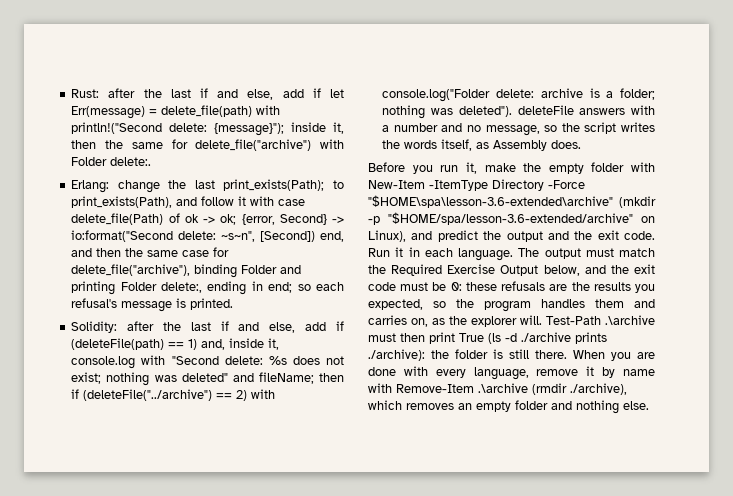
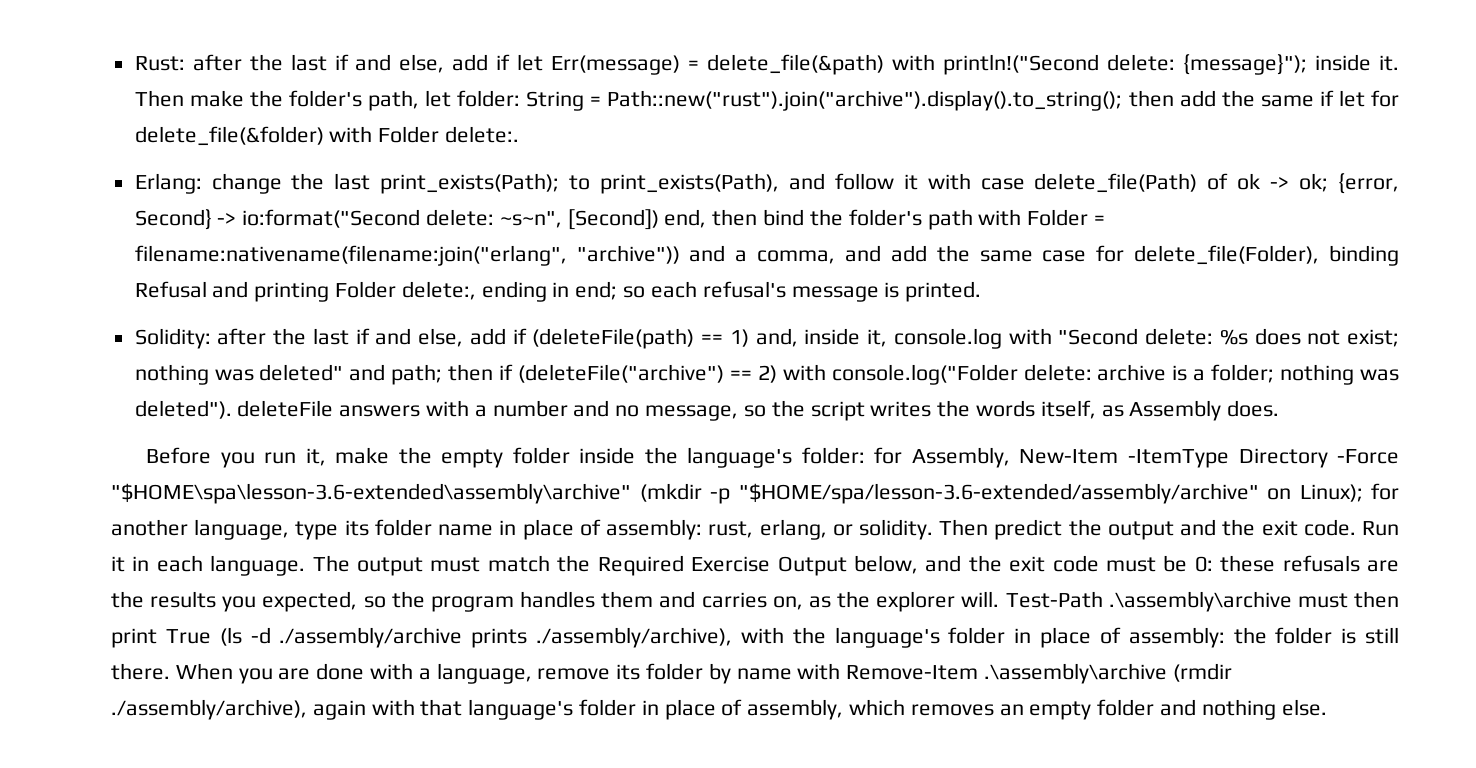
[161,105,253,117] delete_file(path) -> [707,54,885,75] delete_file(&path)
[333,122,344,134] [71,139,312,151] it, then the same for delete_file("archive") -> [1379,55,1399,71] [134,90,1399,111] [134,126,324,146] it. Then make the folder's path, let folder: String = Path::new("rust").join("archive").display().to_string(); then add the same if let for delete_file(&folder)
[71,248,122,257] and then -> [712,209,1105,230] [134,245,927,266] then bind the folder's path with Folder = filename:nativename(filename:join("erlang", "archive")) and a comma, and add
[71,264,278,278] delete_file("archive"), binding Folder -> [1134,245,1399,266] [134,281,207,298] delete_file(Folder), binding Refusal
[258,372,314,384] fileName; -> [391,364,443,385] path;
[83,389,213,401] (deleteFile("../archive") -> [518,364,725,383] (deleteFile("archive")
[631,162,655,172] with -> [579,447,1010,468] inside the language's folder: for Assembly,
[368,195,613,208] "$HOME\spa\lesson-3.6-extended\archive" -> [111,483,631,504] "$HOME\spa\lesson-3.6-extended\assembly\archive"
[388,212,655,225] [368,230,433,242] "$HOME/spa/lesson-3.6-extended/archive" on Linux), and -> [738,483,1399,504] [111,519,989,540] "$HOME/spa/lesson-3.6-extended/assembly/archive" on Linux); for another language, type its folder name in place of assembly: rust, erlang, or solidity. Then
[605,315,655,325] .\archive -> [1108,591,1292,612] .\assembly\archive
[521,332,607,344] [368,349,425,361] ./archive prints ./archive): -> [279,627,1225,648] ./assembly/archive prints ./assembly/archive), with the language's folder in place of assembly:
[435,369,466,378] every -> [418,668,431,680] a
[586,366,595,376] it -> [616,663,704,680] its folder
[478,383,627,395] .\archive (rmdir ./archive), -> [984,663,1232,684] [111,699,844,720] .\assembly\archive (rmdir ./assembly/archive), again with that language's folder in place of assembly,

